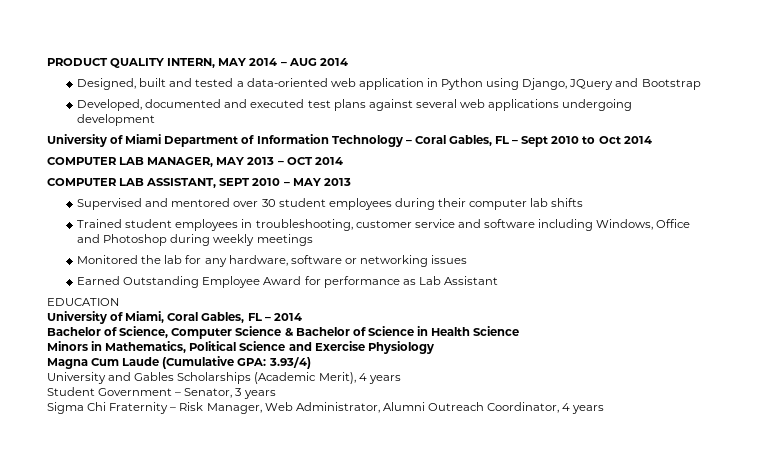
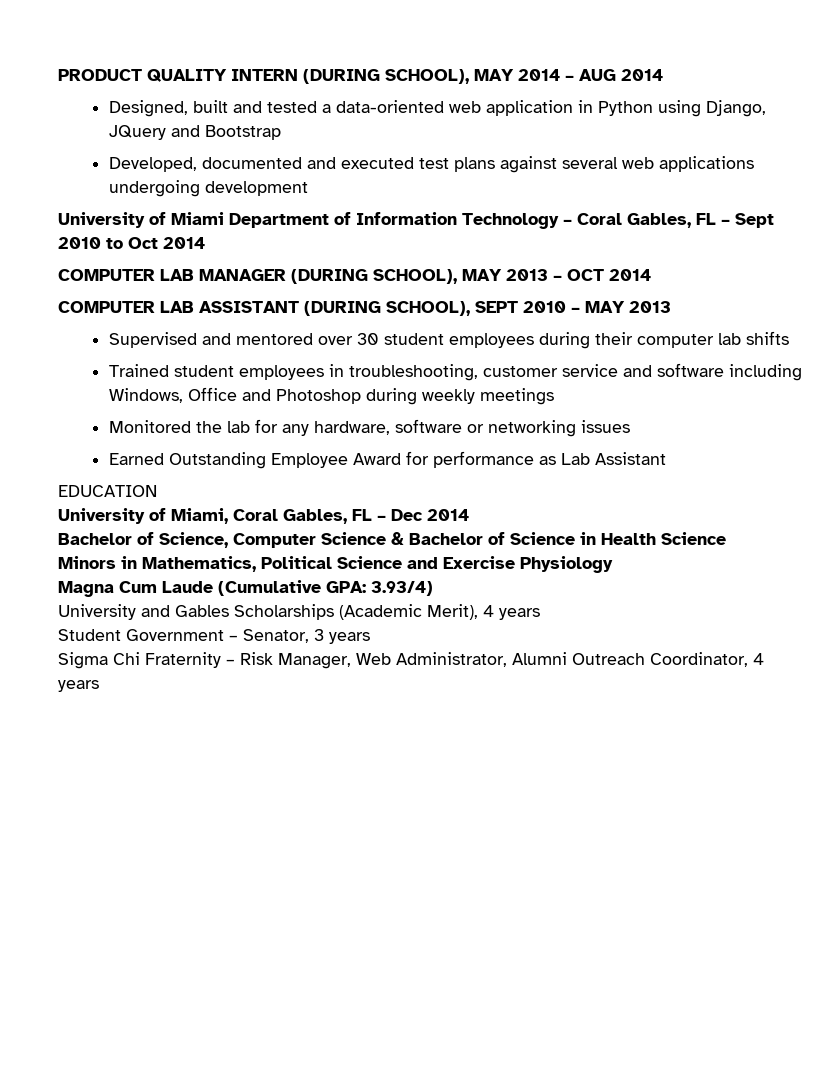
[167,58,216,68] INTERN, -> [231,69,469,84] INTERN (DURING SCHOOL),
[147,157,214,167] MANAGER, -> [199,269,457,284] MANAGER (DURING SCHOOL),
[146,178,217,188] ASSISTANT, -> [199,301,470,316] ASSISTANT (DURING SCHOOL),
(271, 319) none -> [391,509,423,521] Dec

